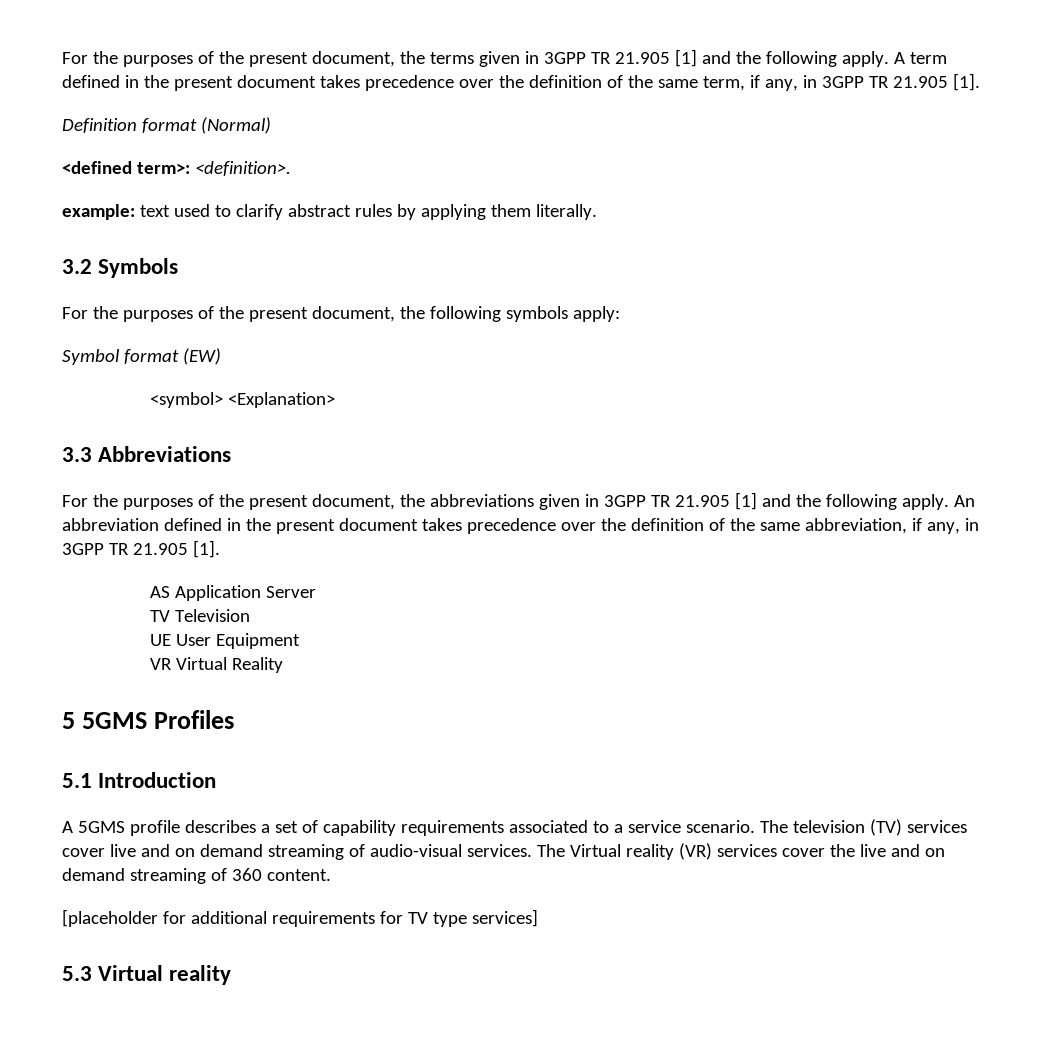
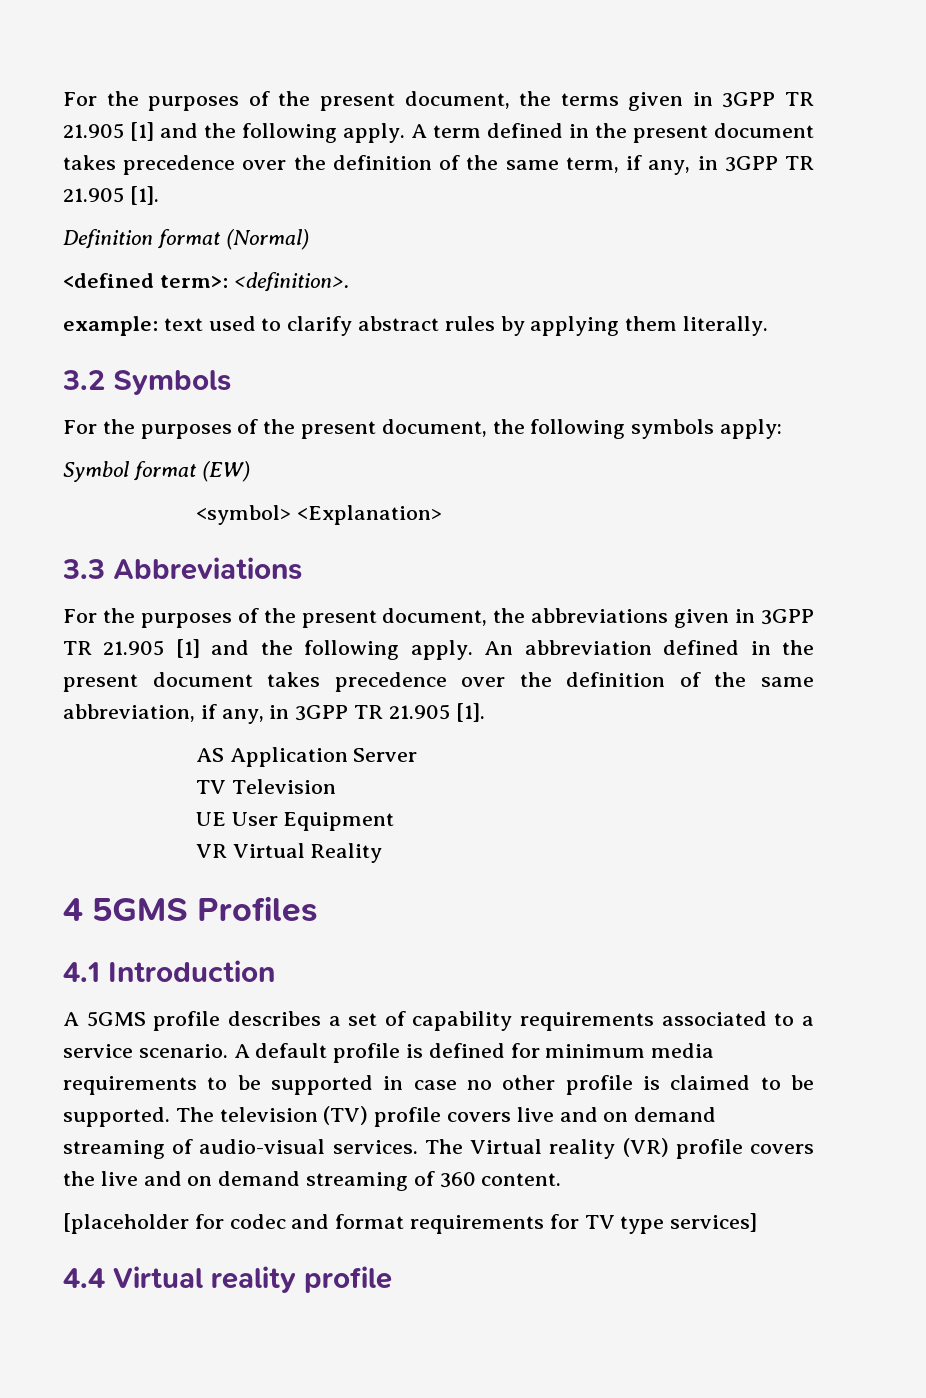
[62,712,75,729] 5 -> [63,898,83,921] 4
[62,773,92,788] 5.1 -> [63,962,100,982] 4.1
(755, 826) none -> [233,1043,715,1063] [63,1075,814,1095] [63,1107,170,1127] A default profile is defined for minimum media requirements to be supported in case no other profile is claimed to be supported.
[906,820,967,833] [62,848,105,857] services cover -> [374,1107,512,1127] profile covers
[716,844,825,857] services cover -> [675,1139,814,1159] profile covers
[190,911,267,924] additional -> [229,1214,405,1229] codec and format
[62,965,232,985] 5.3 Virtual reality -> [63,1266,392,1293] 4.4 Virtual reality profile

